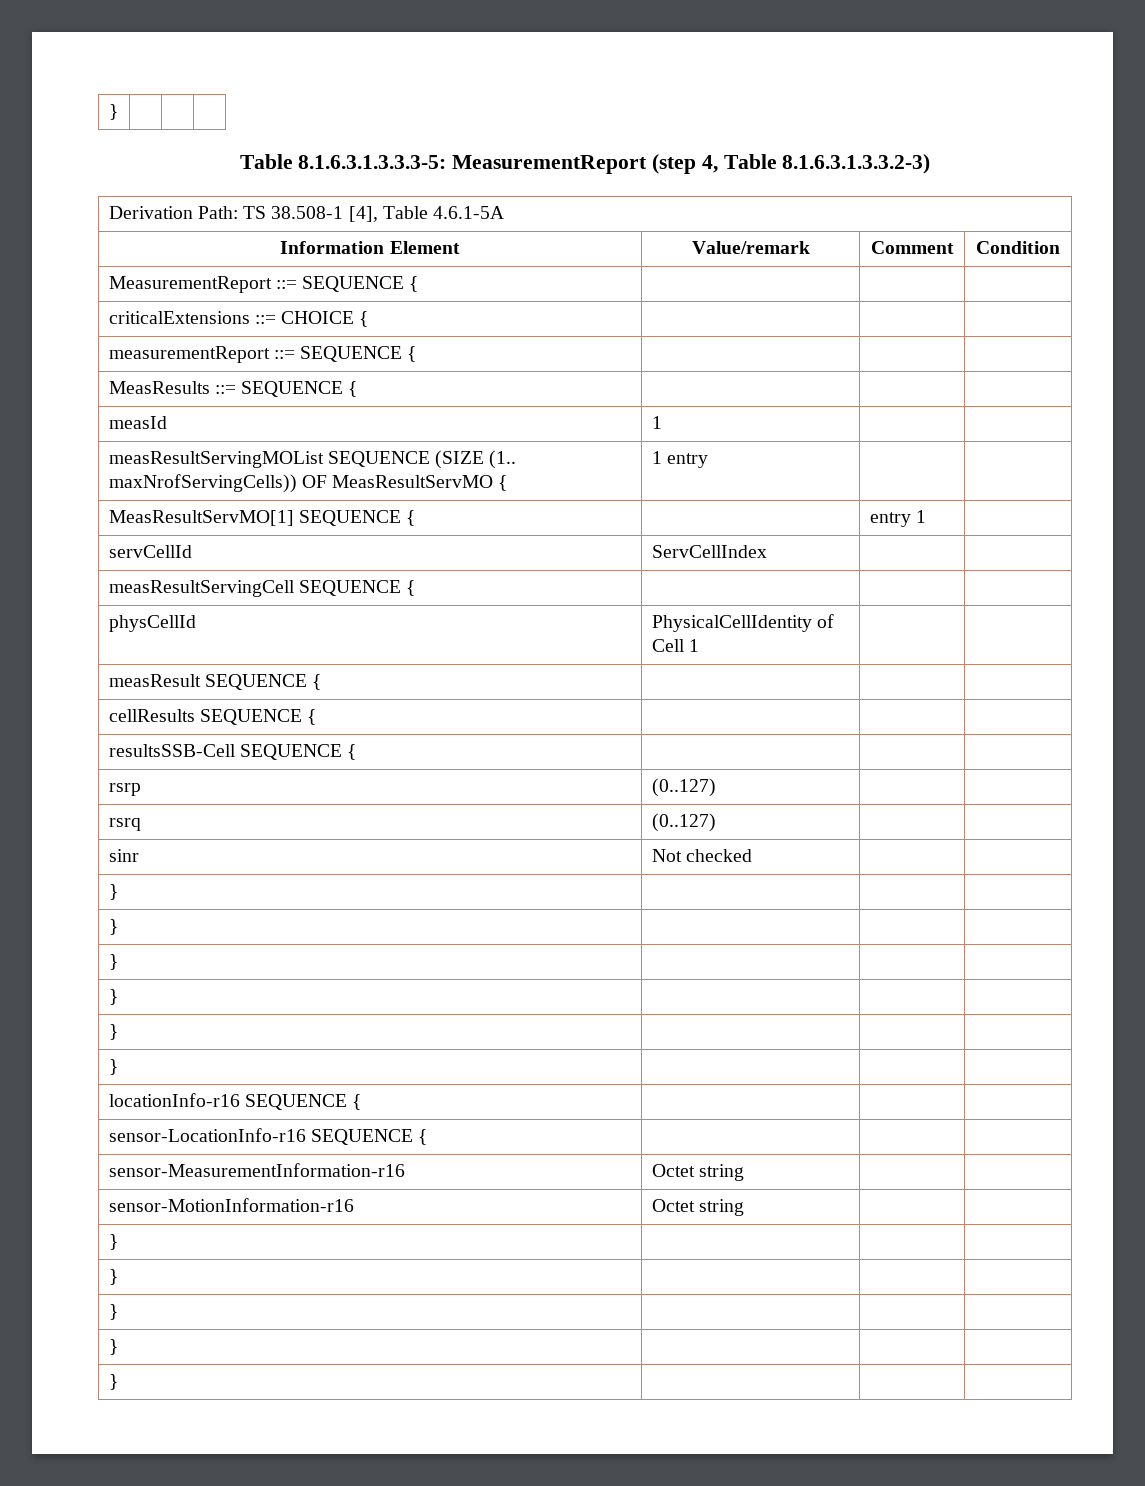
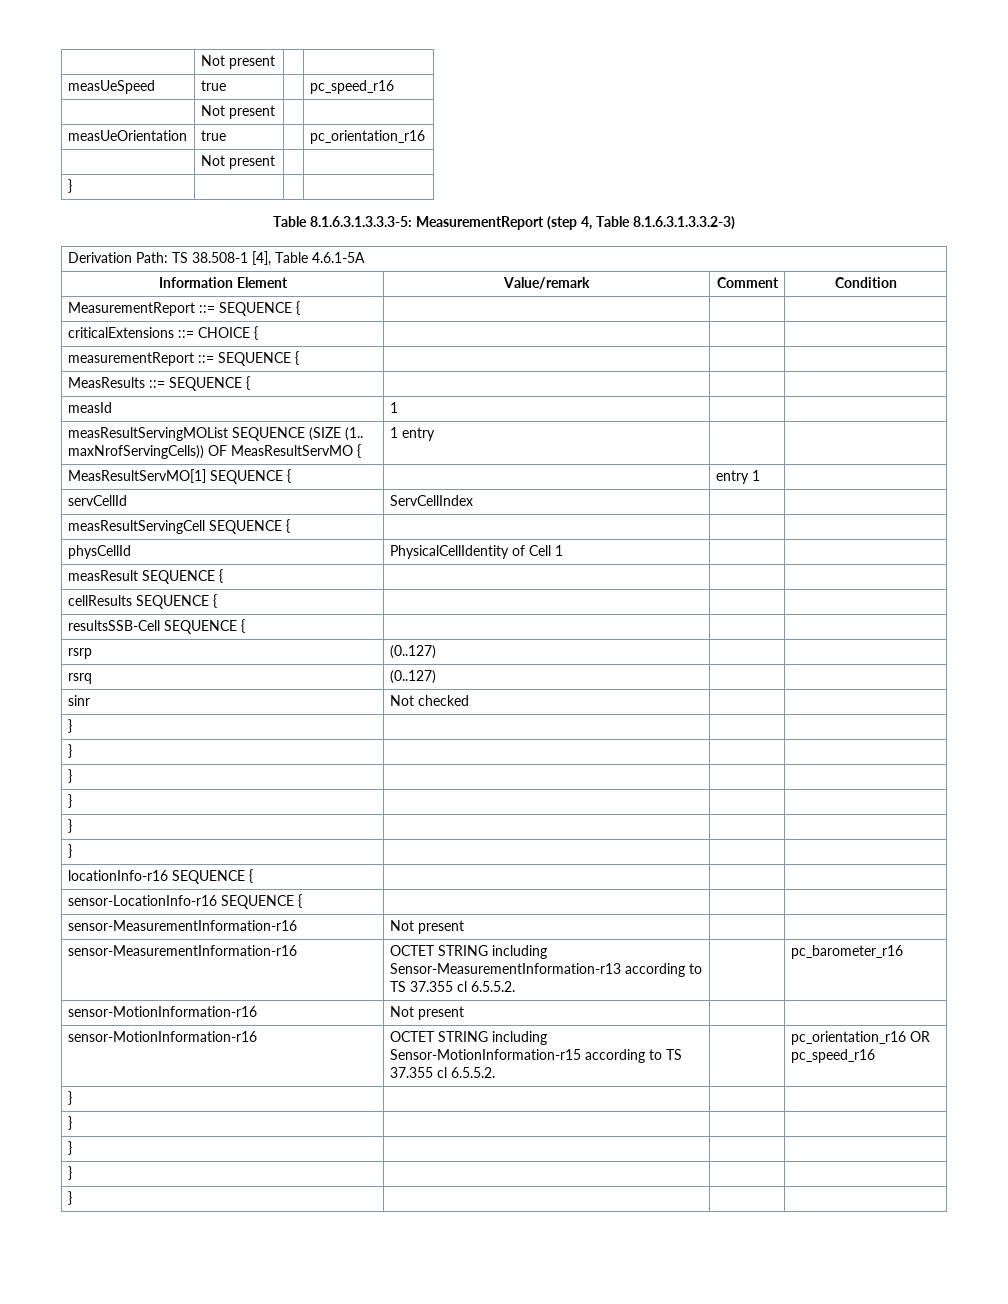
(108, 112) none -> [200,55,275,69] [67,80,155,94] [200,80,226,91] [309,80,394,94] [200,105,275,119] [67,130,187,141] [200,130,226,141] [309,130,425,144] [200,155,275,169] | Not present | | // measUeSpeed | true | | pc_speed_r16 // | Not present | | // measUeOrientation | true | | pc_orientation_r16 // | Not present | | //
[651,1164,744,1181] [108,1198,354,1212] [651,1199,744,1216] Octet string | | // sensor-MotionInformation-r16 | Octet string | | -> [389,920,464,934] [67,945,297,956] [389,945,547,959] [389,963,702,977] [389,981,515,992] [790,945,903,959] [67,1006,257,1017] [389,1006,464,1020] [67,1031,257,1042] [389,1031,547,1045] [389,1049,682,1063] [389,1067,495,1078] [790,1031,930,1045] [790,1049,875,1063] Not present | | // sensor-MeasurementInformation-r16 | OCTET STRING including Sensor-MeasurementInformation-r13 according to TS 37.355 cl 6.5.5.2. | | pc_barometer_r16 // sensor-MotionInformation-r16 | Not present | | // sensor-MotionInformation-r16 | OCTET STRING including Sensor-MotionInformation-r15 according to TS 37.355 cl 6.5.5.2. | | pc_orientation_r16 OR pc_speed_r16

